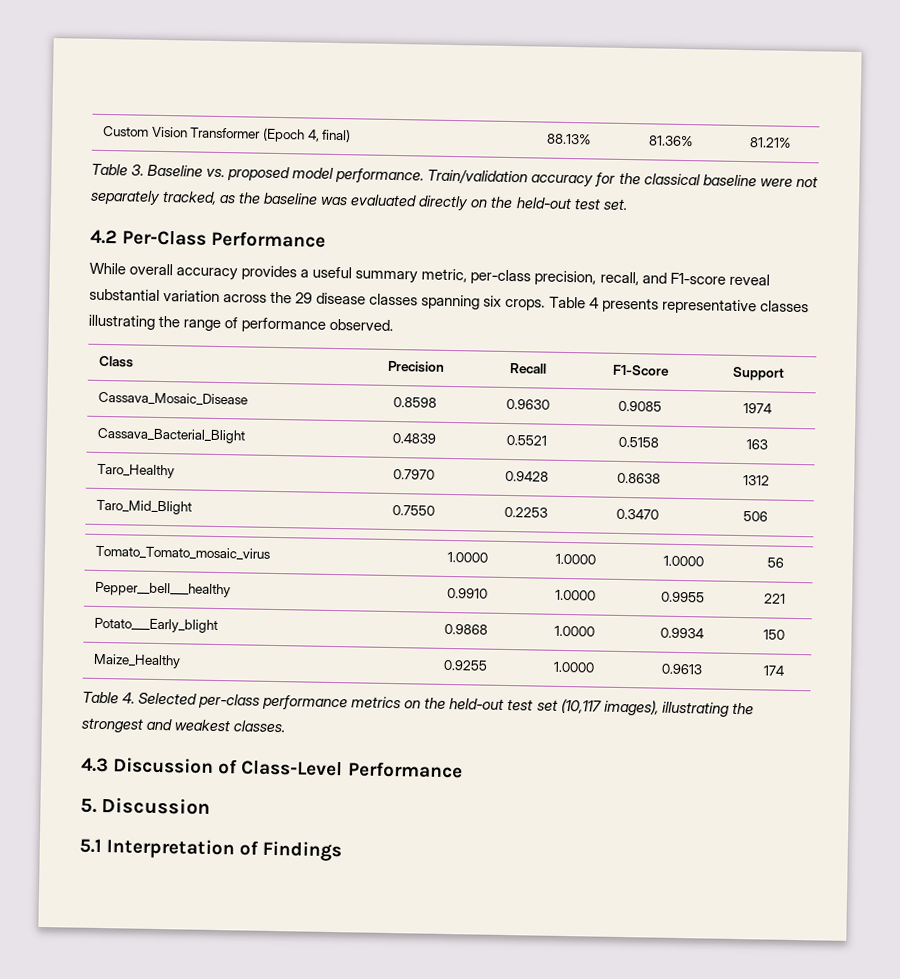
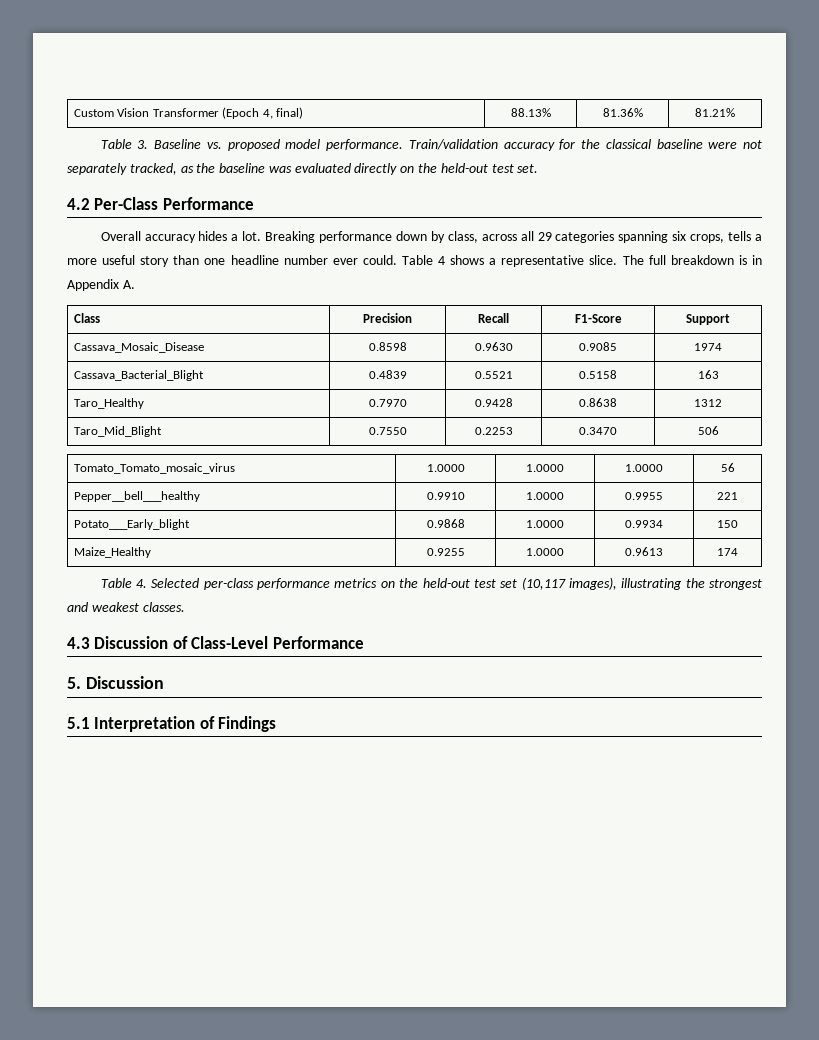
[89,262,770,286] [89,288,809,315] [88,314,394,333] While overall accuracy provides a useful summary metric, per-class precision, recall, and F1-score reveal substantial variation across the 29 disease classes spanning six crops. Table 4 presents representative classes illustrating the range of performance observed. -> [100,231,762,243] [67,255,762,267] [67,279,135,291] Overall accuracy hides a lot. Breaking performance down by class, across all 29 categories spanning six crops, tells a more useful story than one headline number ever could. Table 4 shows a representative slice. The full breakdown is in Appendix A.

